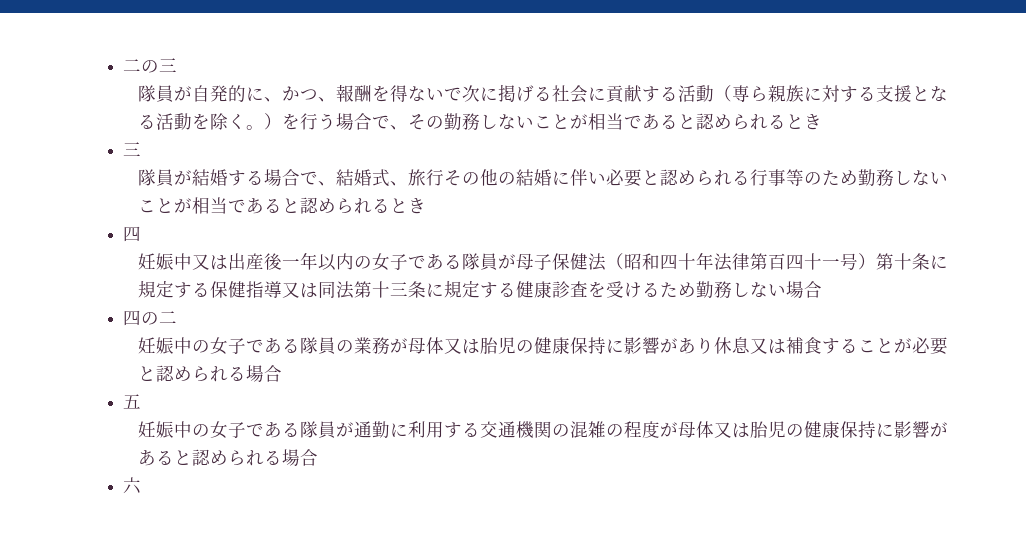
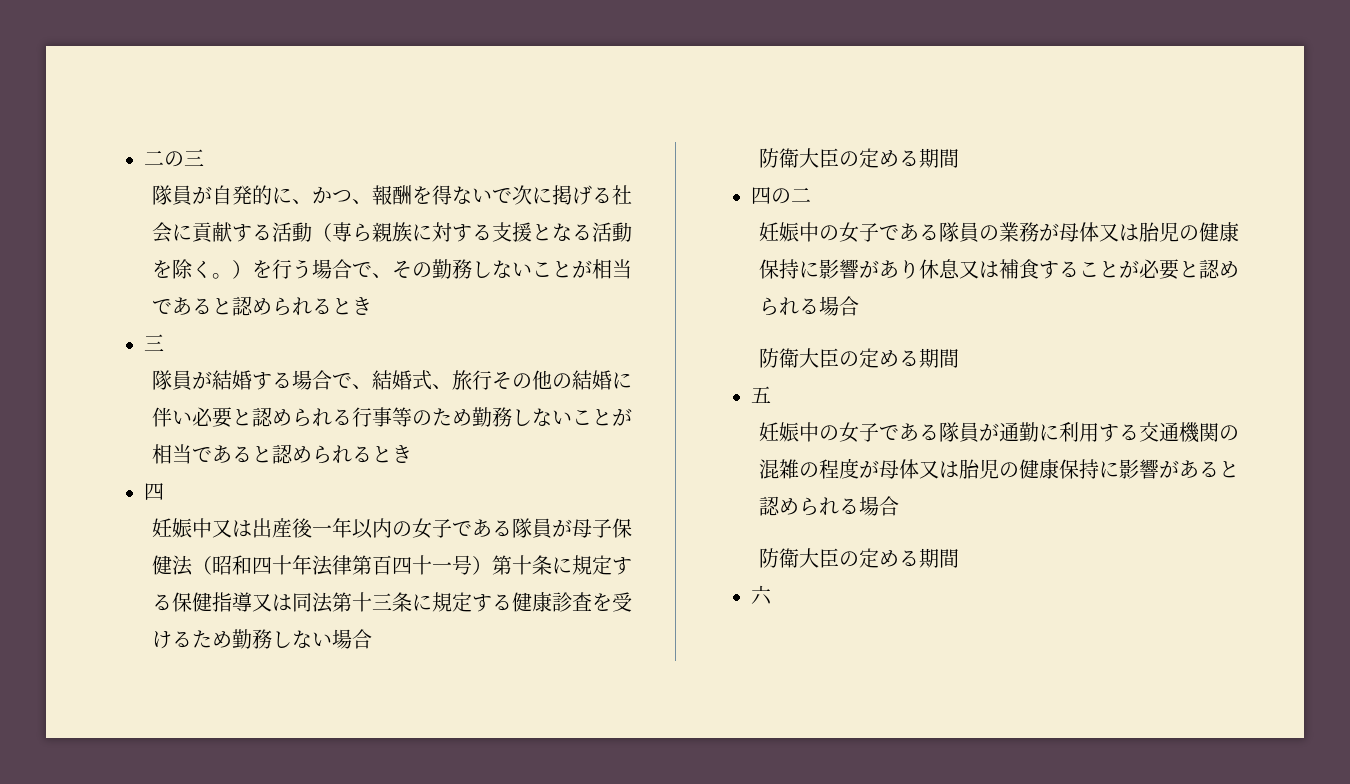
(823, 289) none -> [759,148,960,168] // 防衛大臣の定める期間
(283, 373) none -> [759,348,960,368] // 防衛大臣の定める期間
(319, 457) none -> [759,548,960,568] // 防衛大臣の定める期間

